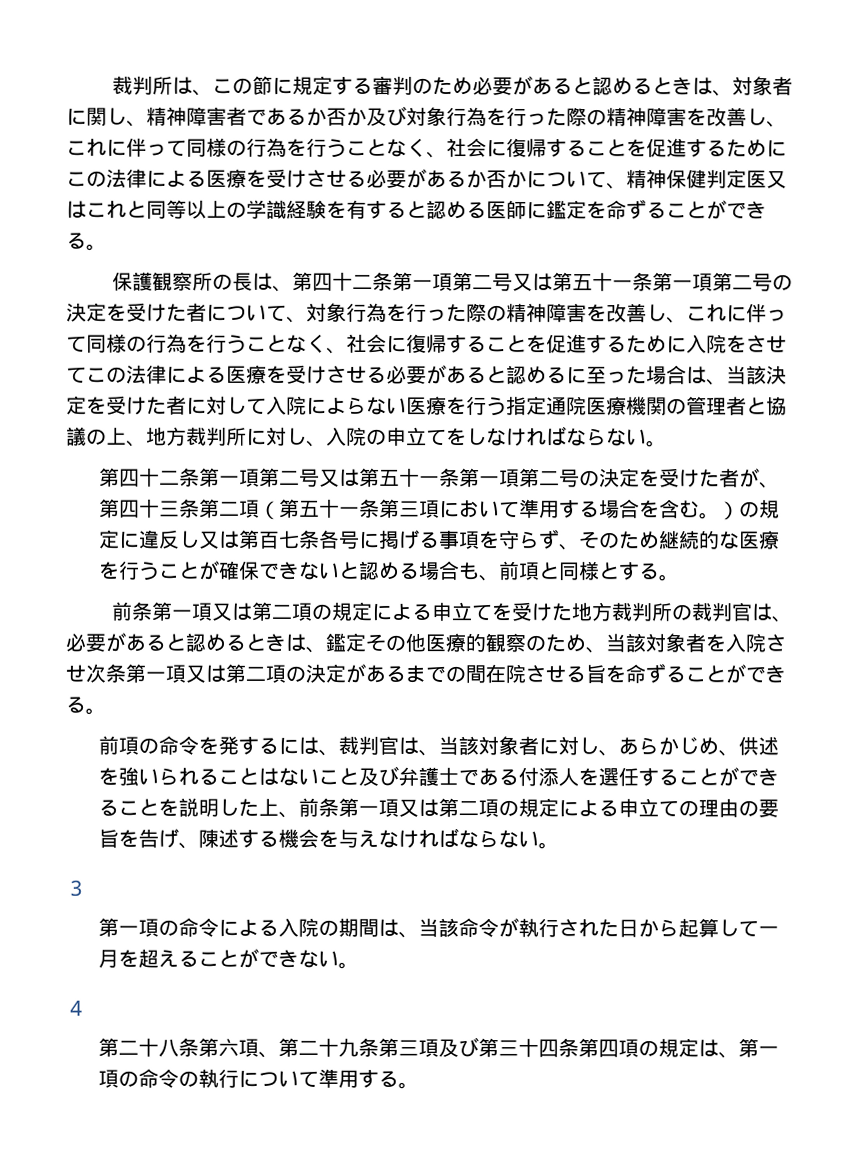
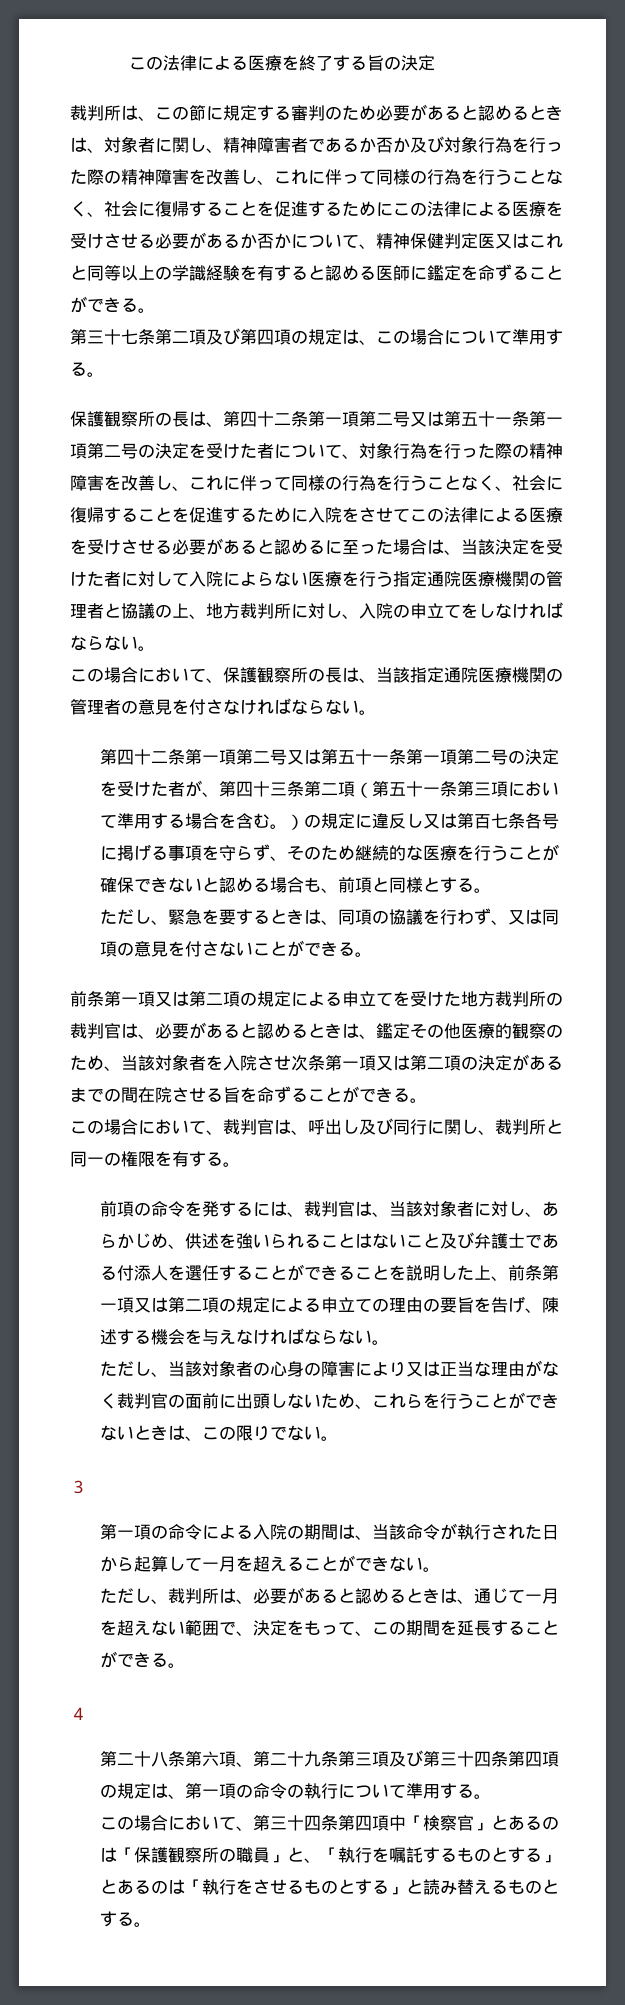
(111, 85) none -> [129,55,436,71] この法律による医療を終了する旨の決定 //
(107, 247) none -> [70,328,563,345] [70,362,104,377] // 第三十七条第二項及び第四項の規定は、この場合について準用する。
(667, 444) none -> [70,667,563,683] [70,698,376,715] // この場合において、保護観察所の長は、当該指定通院医療機関の管理者の意見を付さなければならない。
(680, 578) none -> [99,908,559,925] [99,940,372,957] // ただし、緊急を要するときは、同項の協議を行わず、又は同項の意見を付さないことができる。
(106, 711) none -> [70,1118,563,1135] [70,1151,240,1167] // この場合において、裁判官は、呼出し及び同行に関し、裁判所と同一の権限を有する。
(559, 846) none -> [99,1360,559,1377] [99,1392,559,1409] [99,1425,338,1441] // ただし、当該対象者の心身の障害により又は正当な理由がなく裁判官の面前に出頭しないため、これらを行うことができないときは、この限りでない。
(359, 965) none -> [99,1587,559,1604] [99,1620,559,1636] [99,1651,185,1668] // ただし、裁判所は、必要があると認めるときは、通じて一月を超えない範囲で、決定をもって、この期間を延長することができる。
(419, 1085) none -> [99,1815,559,1831] [99,1847,559,1863] [99,1879,559,1895] [99,1911,151,1927] // この場合において、第三十四条第四項中「検察官」とあるのは「保護観察所の職員」と、「執行を嘱託するものとする」とあるのは「執行をさせるものとする」と読み替えるものとする。

